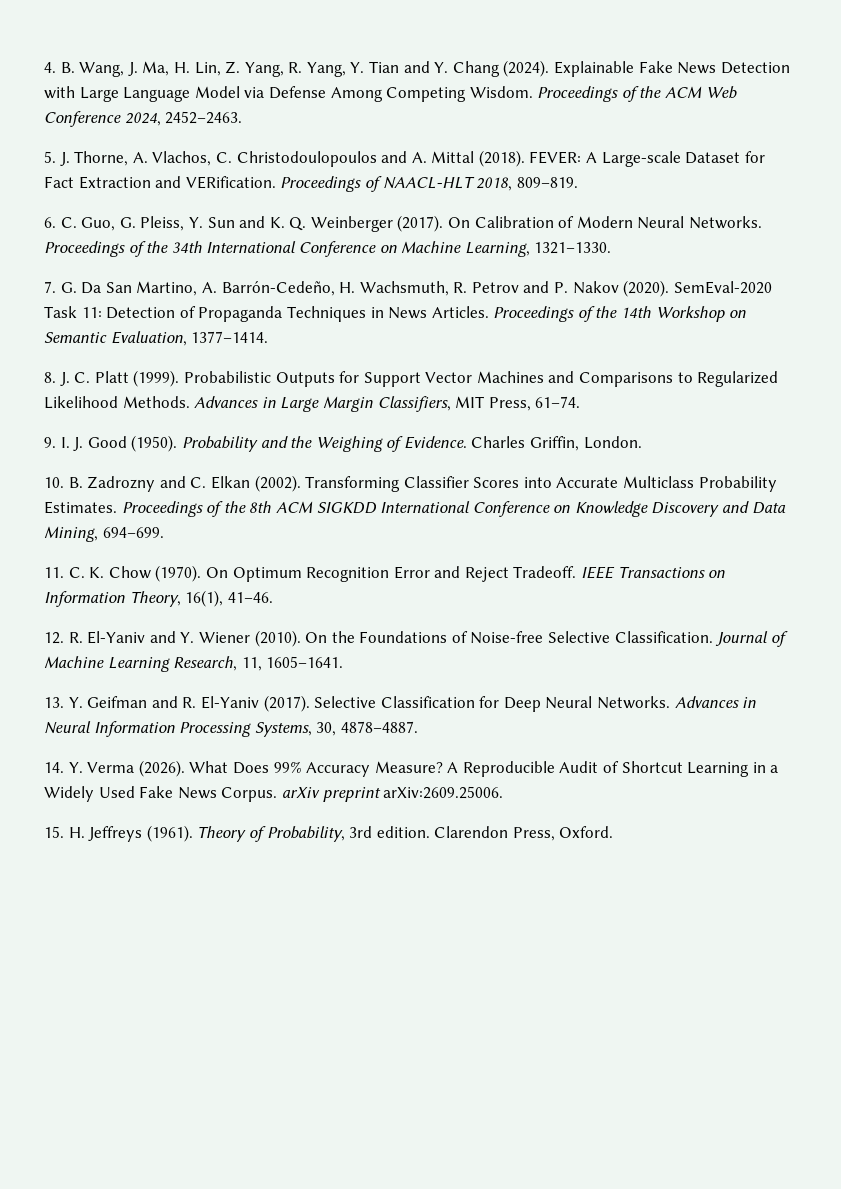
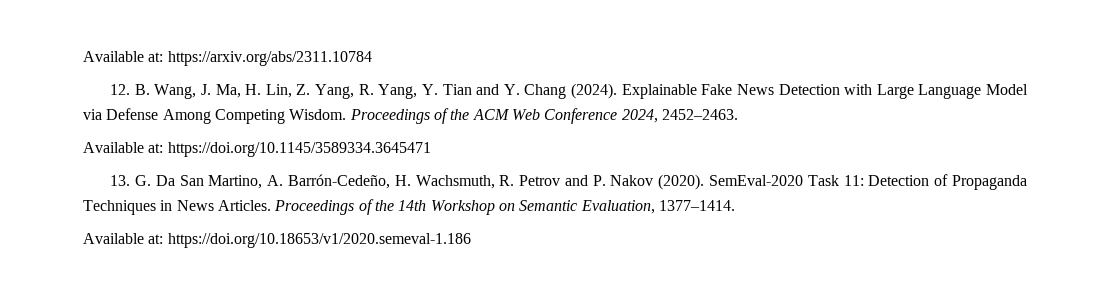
[44,62,56,73] 4. -> [83,51,372,66] [110,84,131,95] Available at: https://arxiv.org/abs/2311.10784 // 12.
[44,150,765,167] [44,176,578,192] [44,215,763,232] [44,241,612,257] [44,281,56,293] 5. J. Thorne, A. Vlachos, C. Christodoulopoulos and A. Mittal (2018). FEVER: A Large-scale Dataset for Fact Extraction and VERification. Proceedings of NAACL-HLT 2018, 809–819. // 6. C. Guo, G. Pleiss, Y. Sun and K. Q. Weinberger (2017). On Calibration of Modern Neural Networks. Proceedings of the 34th International Conference on Machine Learning, 1321–1330. // 7. -> [83,142,431,157] [110,175,131,186] Available at: https://doi.org/10.1145/3589334.3645471 // 13.
[44,370,779,387] [44,396,581,412] [44,435,642,452] [44,475,777,492] [44,501,786,517] [44,526,164,542] [44,565,726,582] [44,590,273,607] [44,630,788,647] [44,656,344,672] [44,695,757,712] [44,721,418,737] [44,760,779,777] [44,786,504,802] [44,825,614,842] 8. J. C. Platt (1999). Probabilistic Outputs for Support Vector Machines and Comparisons to Regularized Likelihood Methods. Advances in Large Margin Classifiers, MIT Press, 61–74. // 9. I. J. Good (1950). Probability and the Weighing of Evidence. Charles Griffin, London. // 10. B. Zadrozny and C. Elkan (2002). Transforming Classifier Scores into Accurate Multiclass Probability Estimates. Proceedings of the 8th ACM SIGKDD International Conference on Knowledge Discovery and Data Mining, 694–699. // 11. C. K. Chow (1970). On Optimum Recognition Error and Reject Tradeoff. IEEE Transactions on Information Theory, 16(1), 41–46. // 12. R. El-Yaniv and Y. Wiener (2010). On the Foundations of Noise-free Selective Classification. Journal of Machine Learning Research, 11, 1605–1641. // 13. Y. Geifman and R. El-Yaniv (2017). Selective Classification for Deep Neural Networks. Advances in Neural Information Processing Systems, 30, 4878–4887. // 14. Y. Verma (2026). What Does 99% Accuracy Measure? A Reproducible Audit of Shortcut Learning in a Widely Used Fake News Corpus. arXiv preprint arXiv:2609.25006. // 15. H. Jeffreys (1961). Theory of Probability, 3rd edition. Clarendon Press, Oxford. -> [83,233,471,248] Available at: https://doi.org/10.18653/v1/2020.semeval-1.186

